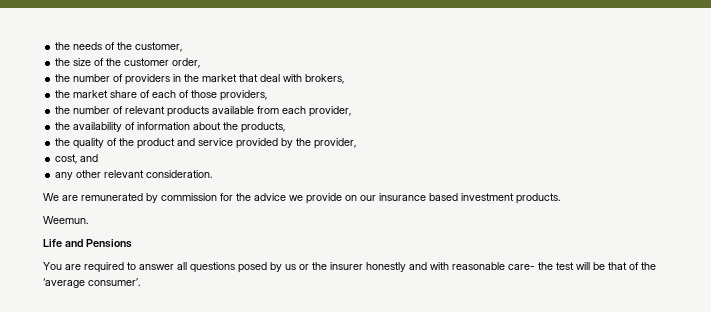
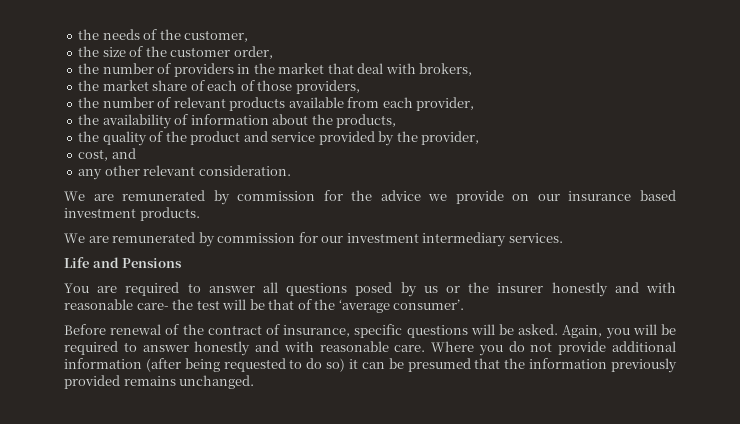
[43,216,88,224] Weemun. -> [64,232,563,247] We are remunerated by commission for our investment intermediary services.
(140, 282) none -> [64,324,676,339] [64,341,676,356] [64,358,677,373] [64,375,255,389] // Before renewal of the contract of insurance, specific questions will be asked. Again, you will be required to answer honestly and with reasonable care. Where you do not provide additional information (after being requested to do so) it can be presumed that the information previously provided remains unchanged.

